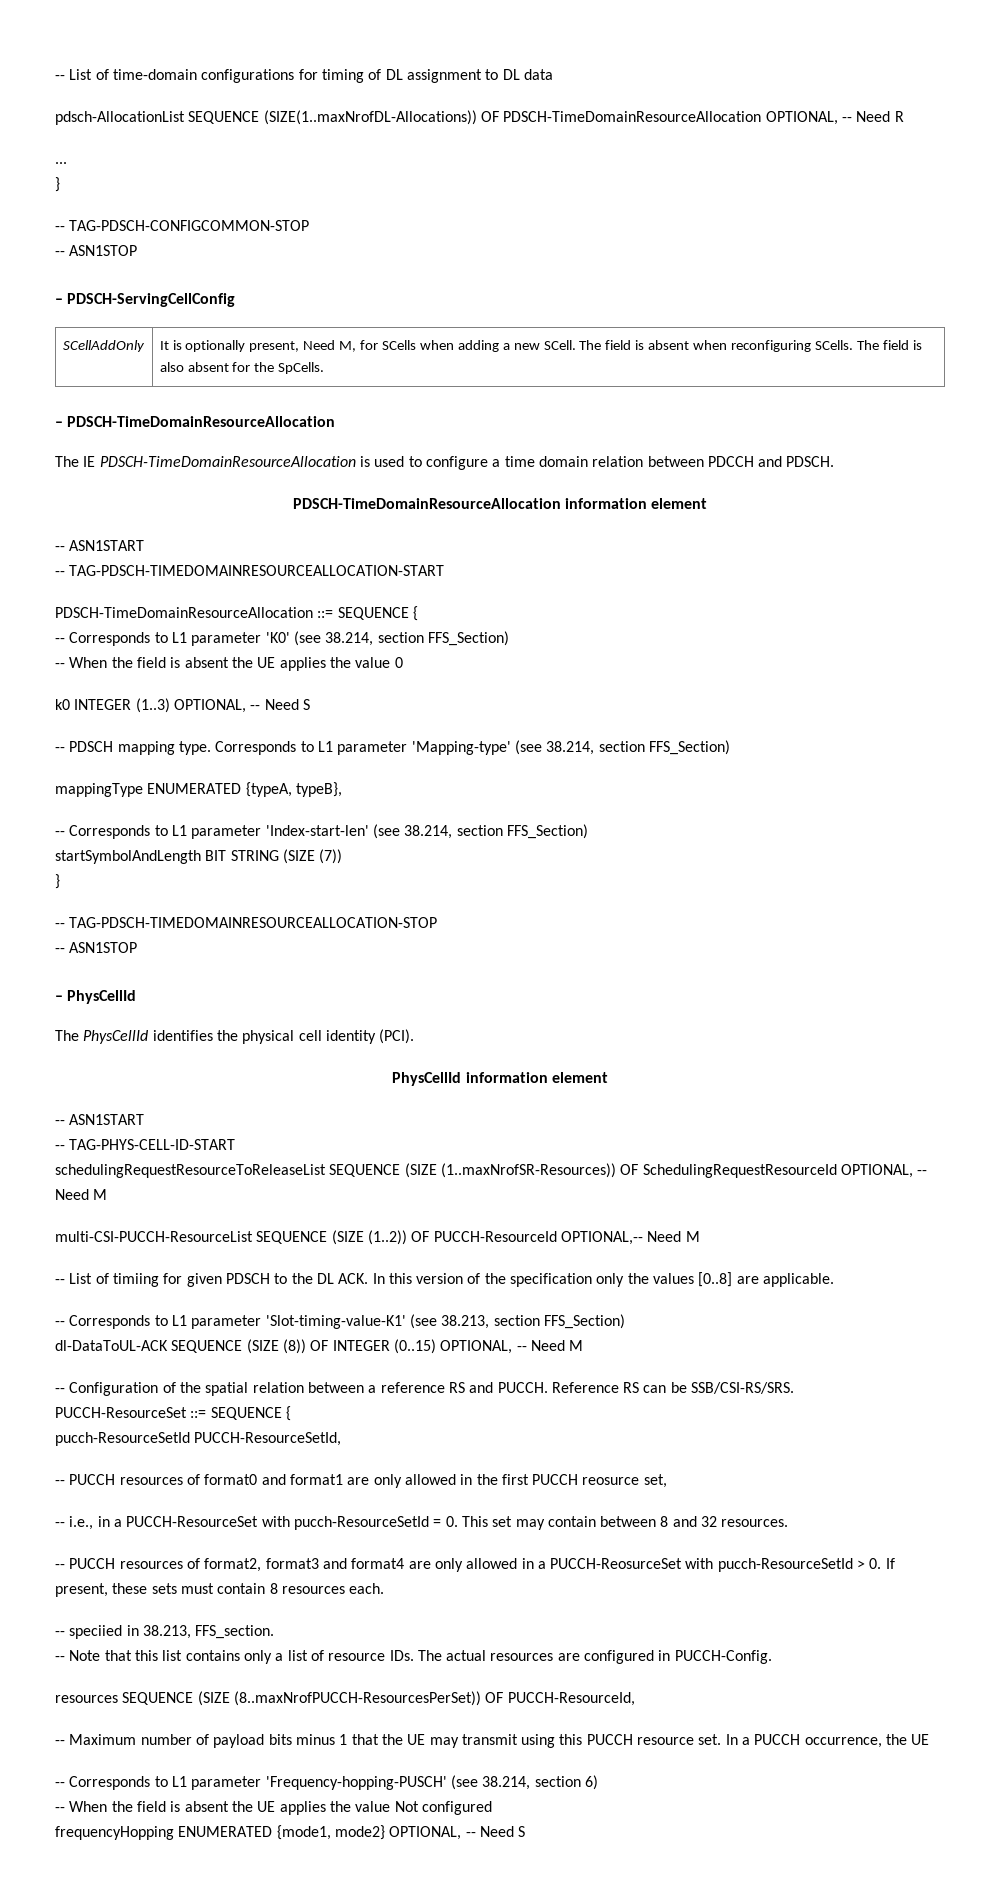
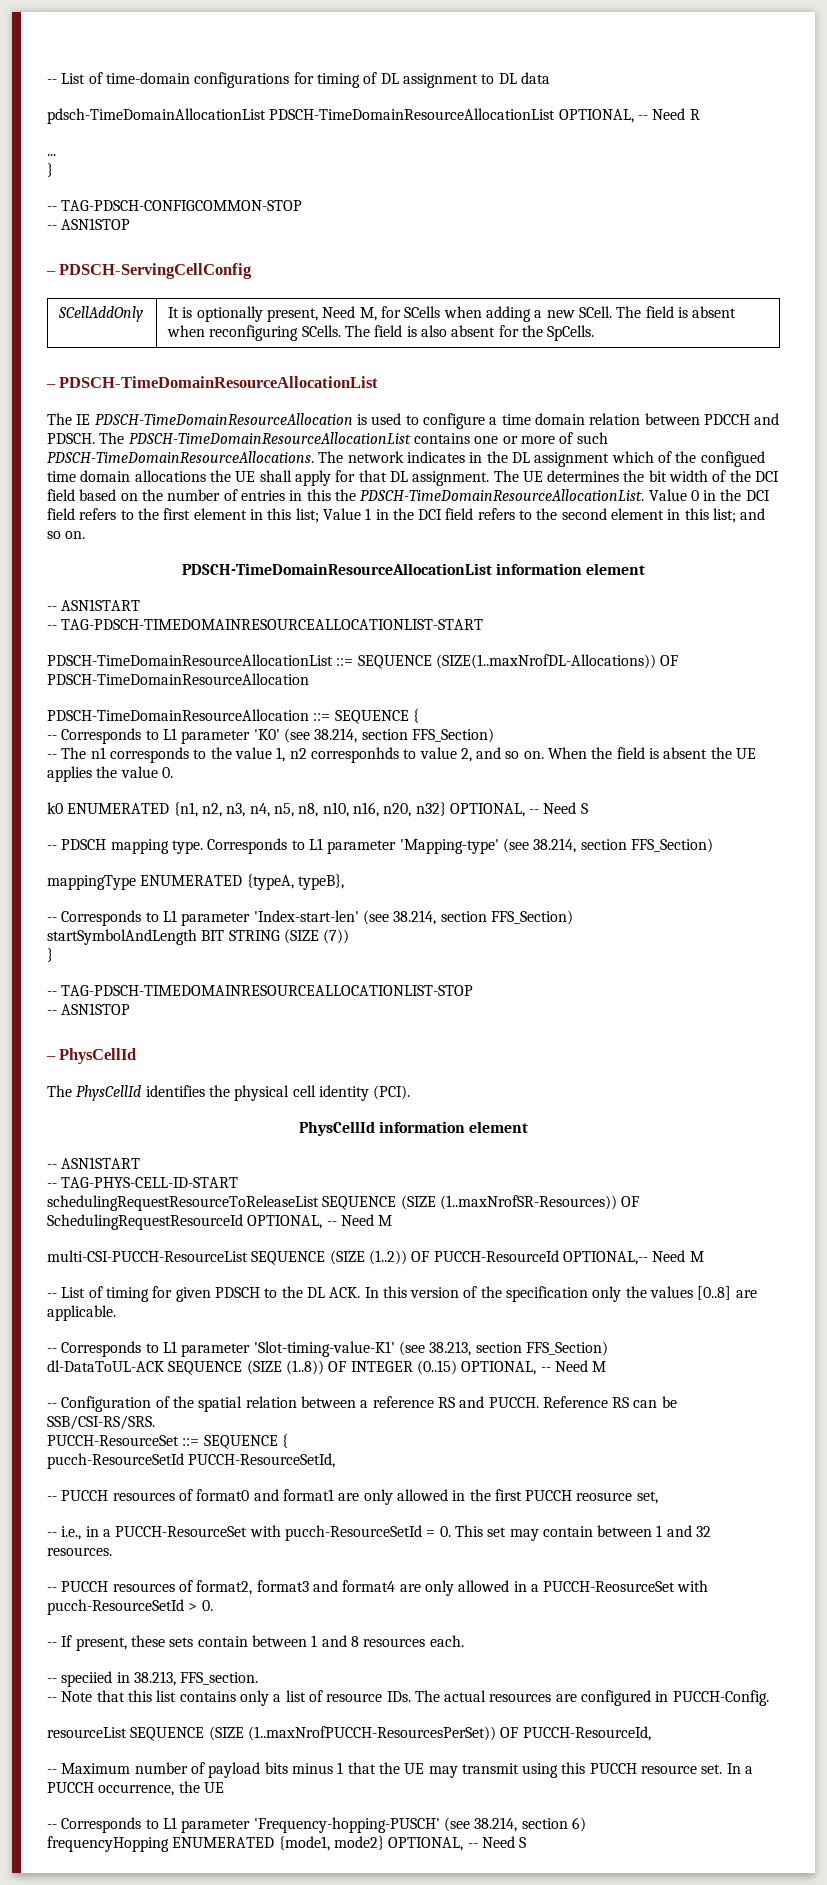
[55,110,762,125] pdsch-AllocationList SEQUENCE (SIZE(1..maxNrofDL-Allocations)) OF PDSCH-TimeDomainResourceAllocation -> [47,108,556,124] pdsch-TimeDomainAllocationList PDSCH-TimeDomainResourceAllocationList
[67,416,336,427] PDSCH-TimeDomainResourceAllocation -> [59,376,379,388] PDSCH-TimeDomainResourceAllocationList
[292,498,708,509] [55,540,145,551] [55,565,445,576] // PDSCH-TimeDomainResourceAllocation information element // -- ASN1START // -- TAG-PDSCH-TIMEDOMAINRESOURCEALLOCATION-START -> [99,432,608,444] [47,451,765,467] [47,470,780,486] [47,489,770,501] [47,508,766,523] [47,531,86,539] [181,563,646,575] [47,599,141,611] [47,619,484,630] [47,654,679,669] [47,673,309,685] The PDSCH-TimeDomainResourceAllocationList contains one or more of such PDSCH-TimeDomainResourceAllocations. The network indicates in the DL assignment which of the configued time domain allocations the UE shall apply for that DL assignment. The UE determines the bit width of the DCI field based on the number of entries in this the PDSCH-TimeDomainResourceAllocationList. Value 0 in the DCI field refers to the first element in this list; Value 1 in the DCI field refers to the second element in this list; and so on. // PDSCH-TimeDomainResourceAllocationList information element // -- ASN1START // -- TAG-PDSCH-TIMEDOMAINRESOURCEALLOCATIONLIST-START // PDSCH-TimeDomainResourceAllocationList ::= SEQUENCE (SIZE(1..maxNrofDL-Allocations)) OF PDSCH-TimeDomainResourceAllocation
(65, 665) none -> [61,747,544,763] The n1 corresponds to the value 1, n2 corresponhds to value 2, and so on.
[394,657,403,668] 0 -> [161,767,173,778] 0.
[74,698,170,713] INTEGER (1..3) -> [67,802,446,817] ENUMERATED {n1, n2, n3, n4, n5, n8, n10, n16, n20, n32}
[69,917,438,928] TAG-PDSCH-TIMEDOMAINRESOURCEALLOCATION-STOP -> [61,985,474,996] TAG-PDSCH-TIMEDOMAINRESOURCEALLOCATIONLIST-STOP
[112,1273,159,1287] timiing -> [105,1287,149,1302] timing
[282,1339,306,1354] (8)) -> [285,1360,324,1375] (1..8))
[660,1516,669,1527] 8 -> [656,1525,663,1537] 1
(882, 1563) none -> [47,1642,57,1647] // --
[180,1583,266,1594] must contain -> [197,1635,347,1647] contain between 1 and
[55,1691,481,1706] resources SEQUENCE (SIZE (8..maxNrofPUCCH-ResourcesPerSet)) -> [47,1726,496,1741] resourceList SEQUENCE (SIZE (1..maxNrofPUCCH-ResourcesPerSet))
[55,1801,492,1815] // -- When the field is absent the UE applies the value Not configured -> (586, 1824) none

